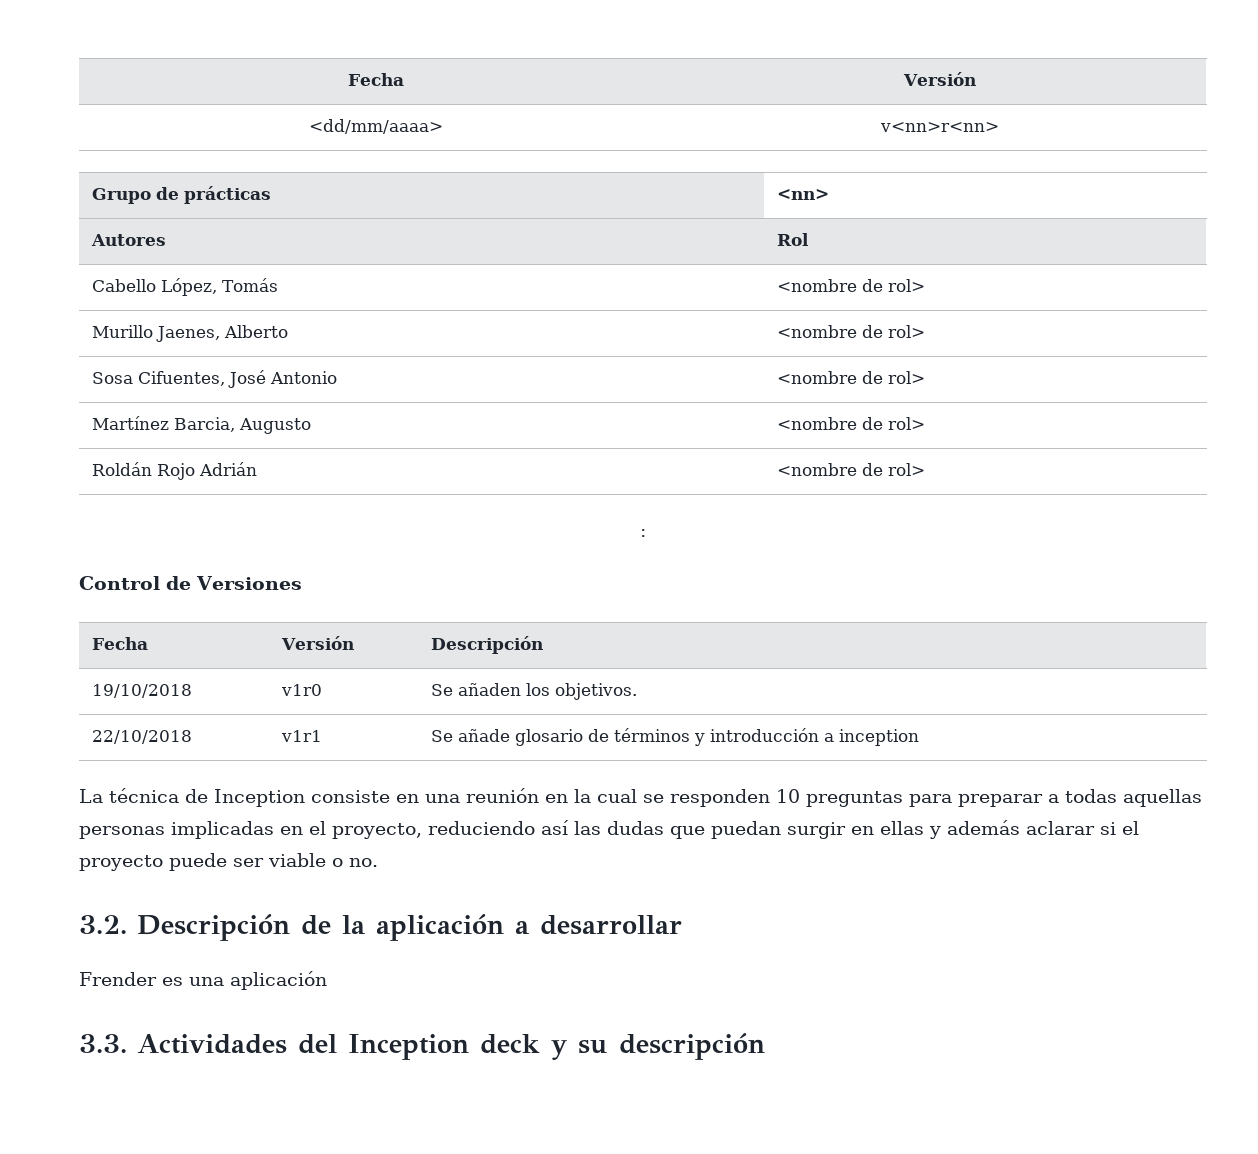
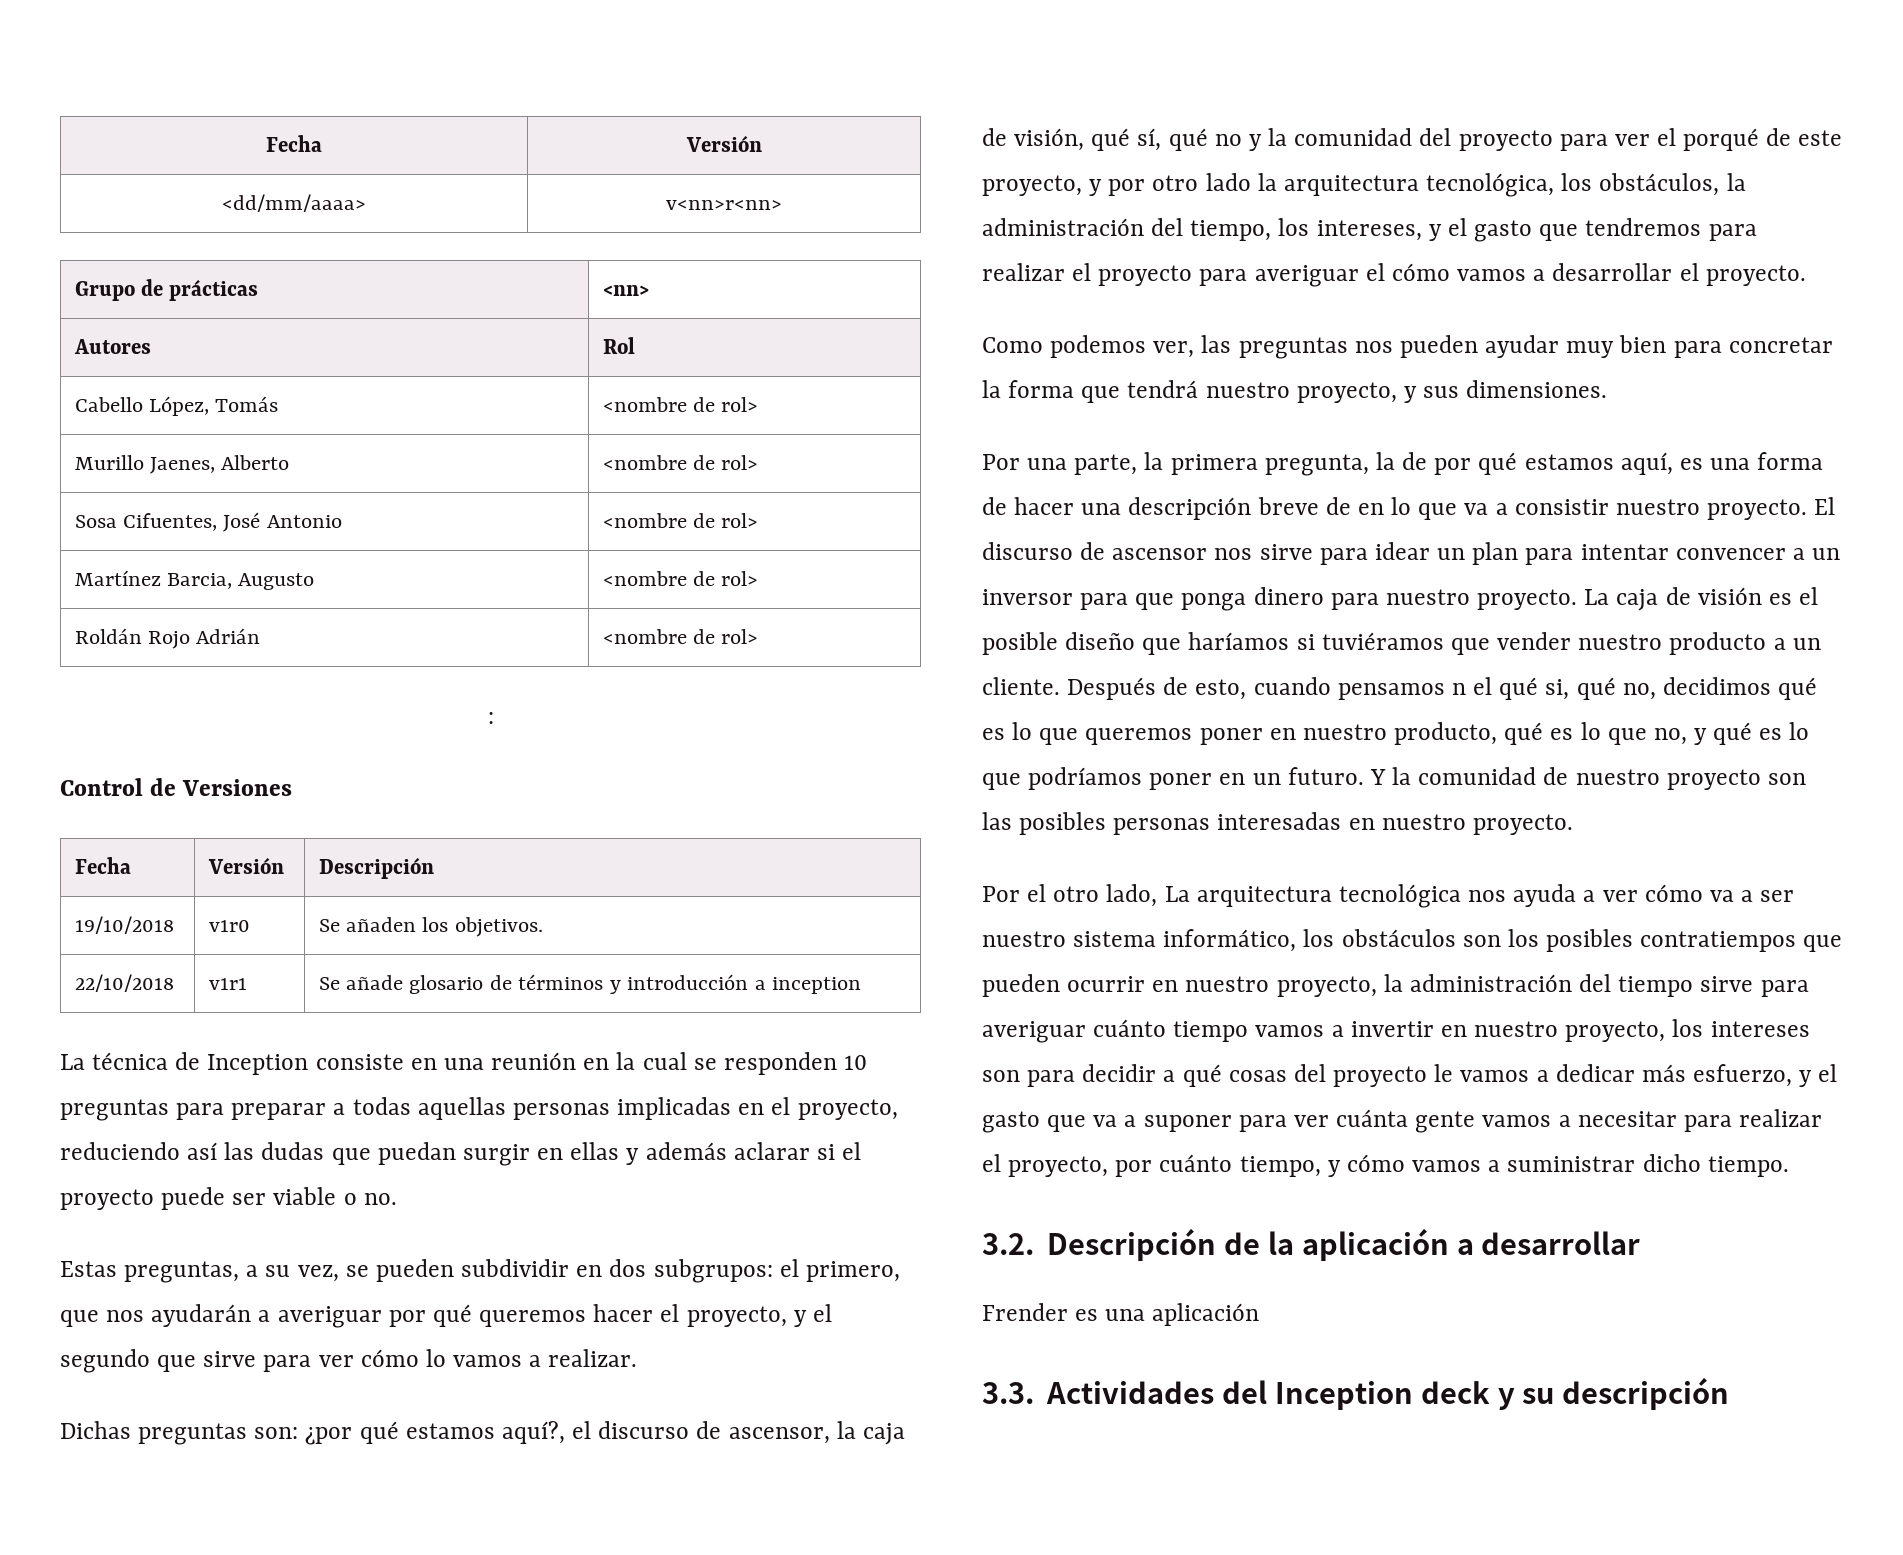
(378, 862) none -> [60,1259,900,1283] [60,1304,832,1328] [60,1349,638,1373] [60,1421,905,1445] [982,128,1843,151] [982,173,1746,197] [982,218,1757,242] [982,263,1806,287] [982,335,1833,359] [982,380,1608,403] [982,452,1824,476] [982,497,1836,520] [982,542,1841,565] [982,587,1819,611] [982,632,1821,655] [982,677,1818,700] [982,722,1810,745] [982,767,1806,790] [982,812,1573,835] [982,884,1795,908] [982,929,1843,952] [982,974,1809,997] [982,1019,1810,1043] [982,1064,1838,1087] [982,1109,1823,1133] [982,1154,1789,1177] // Estas preguntas, a su vez, se pueden subdividir en dos subgrupos: el primero, que nos ayudarán a averiguar por qué queremos hacer el proyecto, y el segundo que sirve para ver cómo lo vamos a realizar. // Dichas preguntas son: ¿por qué estamos aquí?, el discurso de ascensor, la caja de visión, qué sí, qué no y la comunidad del proyecto para ver el porqué de este proyecto, y por otro lado la arquitectura tecnológica, los obstáculos, la administración del tiempo, los intereses, y el gasto que tendremos para realizar el proyecto para averiguar el cómo vamos a desarrollar el proyecto. // Como podemos ver, las preguntas nos pueden ayudar muy bien para concretar la forma que tendrá nuestro proyecto, y sus dimensiones. // Por una parte, la primera pregunta, la de por qué estamos aquí, es una forma de hacer una descripción breve de en lo que va a consistir nuestro proyecto. El discurso de ascensor nos sirve para idear un plan para intentar convencer a un inversor para que ponga dinero para nuestro proyecto. La caja de visión es el posible diseño que haríamos si tuviéramos que vender nuestro producto a un cliente. Después de esto, cuando pensamos n el qué si, qué no, decidimos qué es lo que queremos poner en nuestro producto, qué es lo que no, y qué es lo que podríamos poner en un futuro. Y la comunidad de nuestro proyecto son las posibles personas interesadas en nuestro proyecto. // Por el otro lado, La arquitectura tecnológica nos ayuda a ver cómo va a ser nuestro sistema informático, los obstáculos son los posibles contratiempos que pueden ocurrir en nuestro proyecto, la administración del tiempo sirve para averiguar cuánto tiempo vamos a invertir en nuestro proyecto, los intereses son para decidir a qué cosas del proyecto le vamos a dedicar más esfuerzo, y el gasto que va a suponer para ver cuánta gente vamos a necesitar para realizar el proyecto, por cuánto tiempo, y cómo vamos a suministrar dicho tiempo.

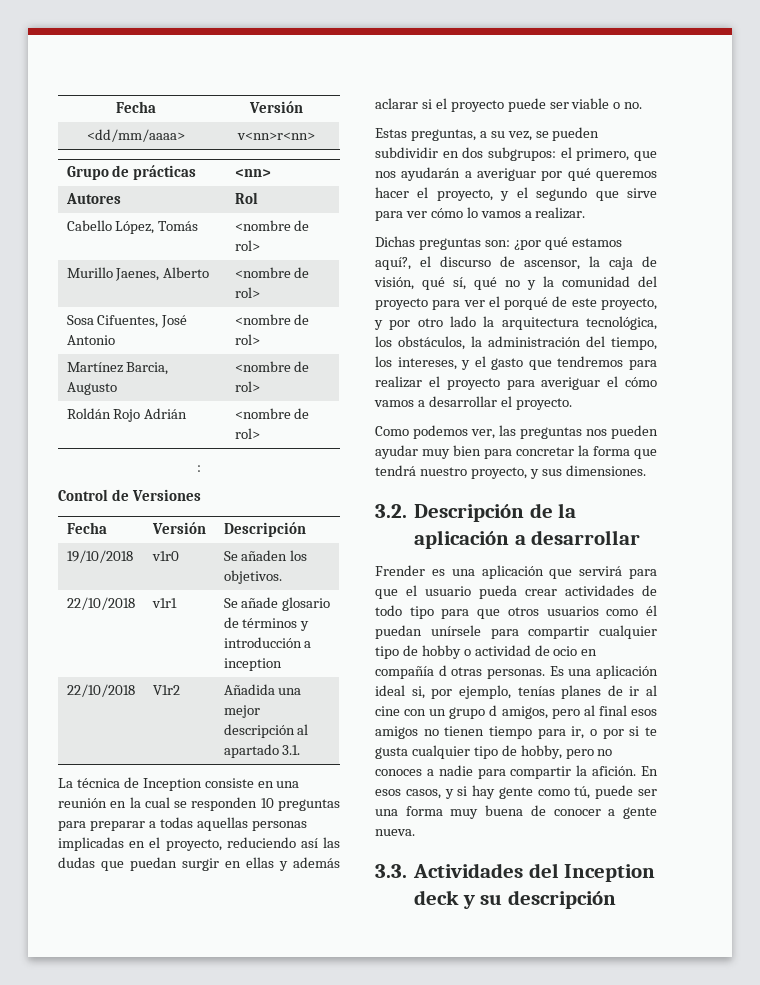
(862, 985) none -> [66,684,135,697] [152,685,180,695] [223,684,302,695] [223,705,260,718] [223,724,309,738] [223,744,301,758] // 22/10/2018 | V1r2 | Añadida una mejor descripción al apartado 3.1.
[982,452,1824,476] [982,497,1836,520] [982,542,1841,565] [982,587,1819,611] [982,632,1821,655] [982,677,1818,700] [982,722,1810,745] [982,767,1806,790] [982,812,1573,835] [982,884,1795,908] [982,929,1843,952] [982,974,1809,997] [982,1019,1810,1043] [982,1064,1838,1087] [982,1109,1823,1133] [982,1154,1789,1177] // Por una parte, la primera pregunta, la de por qué estamos aquí, es una forma de hacer una descripción breve de en lo que va a consistir nuestro proyecto. El discurso de ascensor nos sirve para idear un plan para intentar convencer a un inversor para que ponga dinero para nuestro proyecto. La caja de visión es el posible diseño que haríamos si tuviéramos que vender nuestro producto a un cliente. Después de esto, cuando pensamos n el qué si, qué no, decidimos qué es lo que queremos poner en nuestro producto, qué es lo que no, y qué es lo que podríamos poner en un futuro. Y la comunidad de nuestro proyecto son las posibles personas interesadas en nuestro proyecto. // Por el otro lado, La arquitectura tecnológica nos ayuda a ver cómo va a ser nuestro sistema informático, los obstáculos son los posibles contratiempos que pueden ocurrir en nuestro proyecto, la administración del tiempo sirve para averiguar cuánto tiempo vamos a invertir en nuestro proyecto, los intereses son para decidir a qué cosas del proyecto le vamos a dedicar más esfuerzo, y el gasto que va a suponer para ver cuánta gente vamos a necesitar para realizar el proyecto, por cuánto tiempo, y cómo vamos a suministrar dicho tiempo. -> (646, 470) none
(1260, 1314) none -> [549,566,657,579] [375,585,657,599] [375,605,657,619] [375,625,657,639] [375,645,598,659] [375,665,658,679] [375,685,657,699] [375,705,657,719] [375,726,657,739] [375,745,613,759] [375,765,658,779] [375,785,657,799] [375,805,657,819] [375,829,415,836] que servirá para que el usuario pueda crear actividades de todo tipo para que otros usuarios como él puedan unírsele para compartir cualquier tipo de hobby o actividad de ocio en compañía d otras personas. Es una aplicación ideal si, por ejemplo, tenías planes de ir al cine con un grupo d amigos, pero al final esos amigos no tienen tiempo para ir, o por si te gusta cualquier tipo de hobby, pero no conoces a nadie para compartir la afición. En esos casos, y si hay gente como tú, puede ser una forma muy buena de conocer a gente nueva.

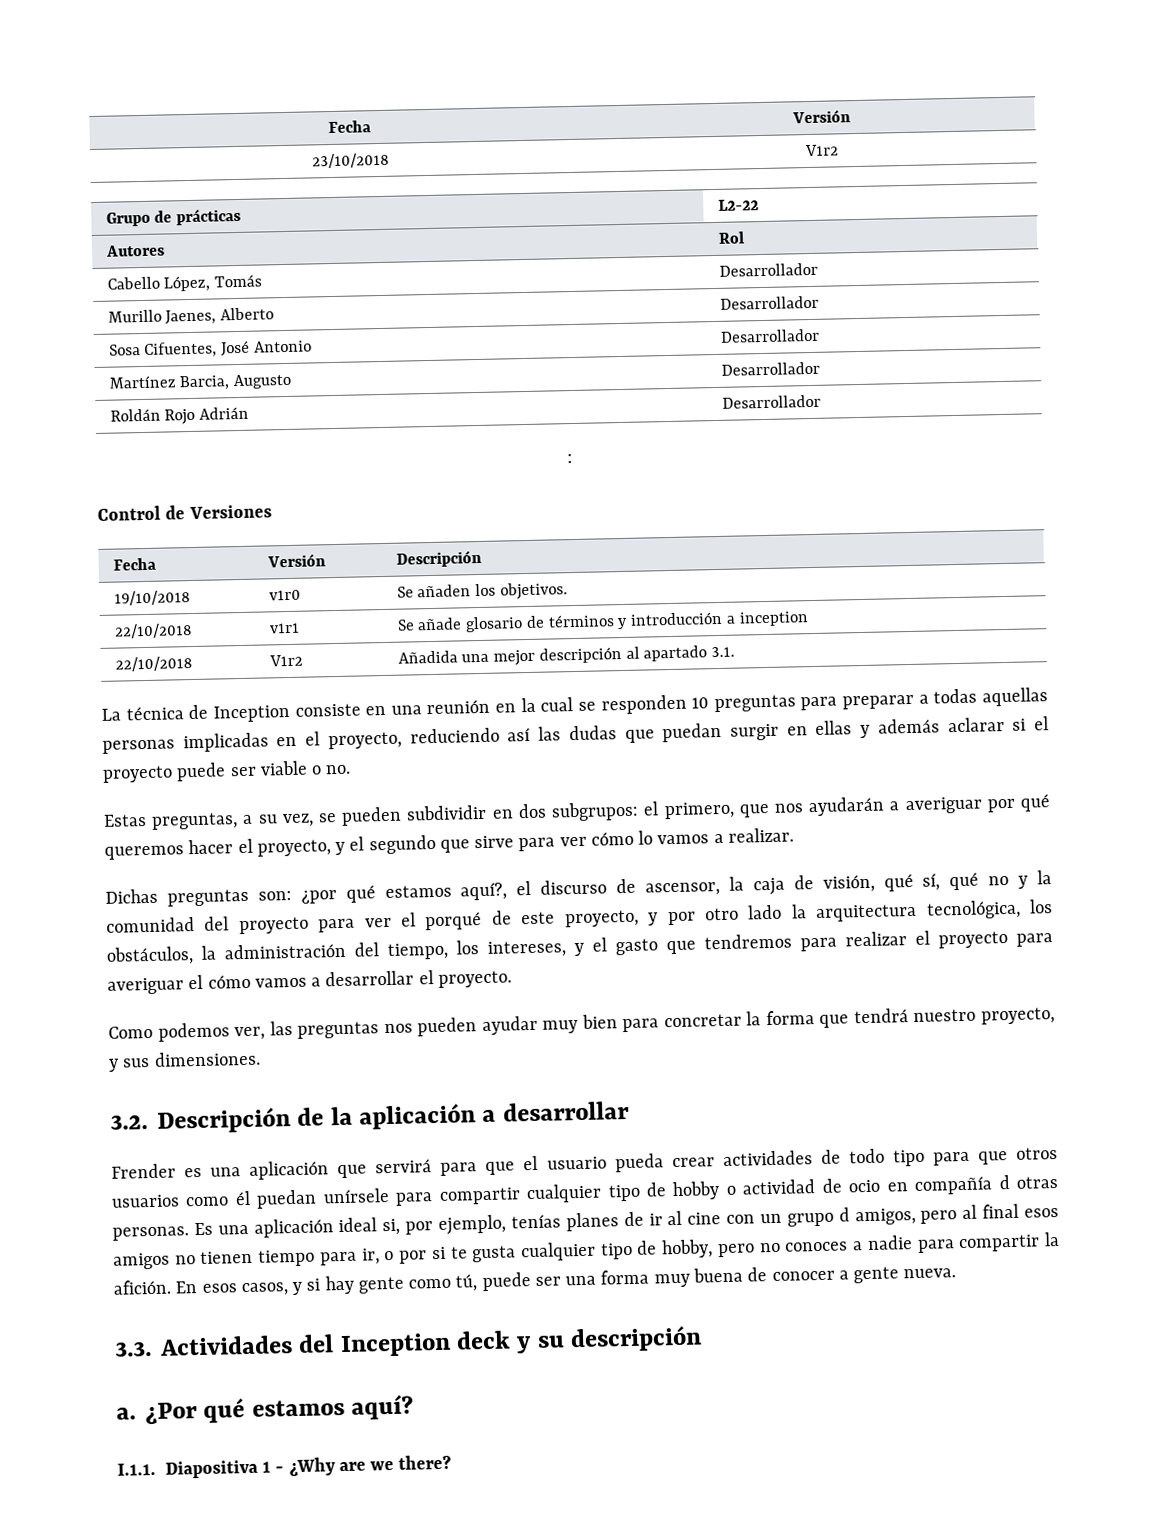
[86,129,185,142] [236,132,315,140] <dd/mm/aaaa> | v<nn>r<nn> -> [311,152,389,169] [805,144,839,157] 23/10/2018 | V1r2
[234,169,271,177] <nn> -> [717,199,759,211] L2-22
[234,220,310,231] [234,240,260,251] <nombre de rol> -> [718,262,818,277] Desarrollador
[234,267,310,278] [234,287,260,298] <nombre de rol> -> [719,295,819,310] Desarrollador
[234,314,310,325] [234,334,260,345] <nombre de rol> -> [719,328,820,343] Desarrollador
[234,361,310,372] [234,381,260,392] <nombre de rol> -> [720,361,820,376] Desarrollador
[234,408,310,419] [234,428,260,439] <nombre de rol> -> [721,394,821,409] Desarrollador
(616, 899) none -> [116,1394,415,1425] [117,1454,452,1479] // a. ¿Por qué estamos aquí? // I.1.1. Diapositiva 1 - ¿Why are we there?

